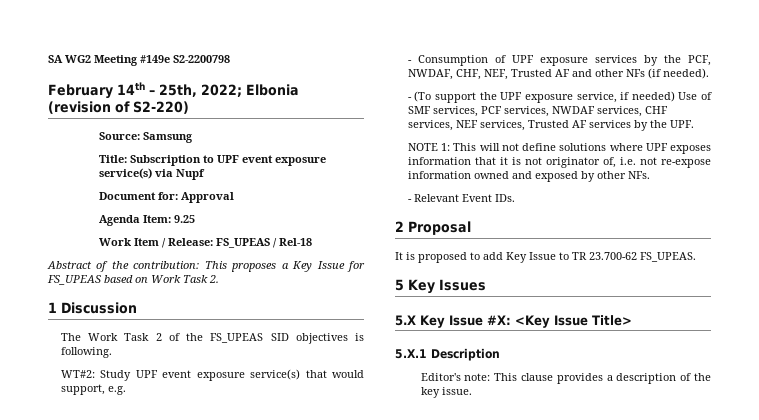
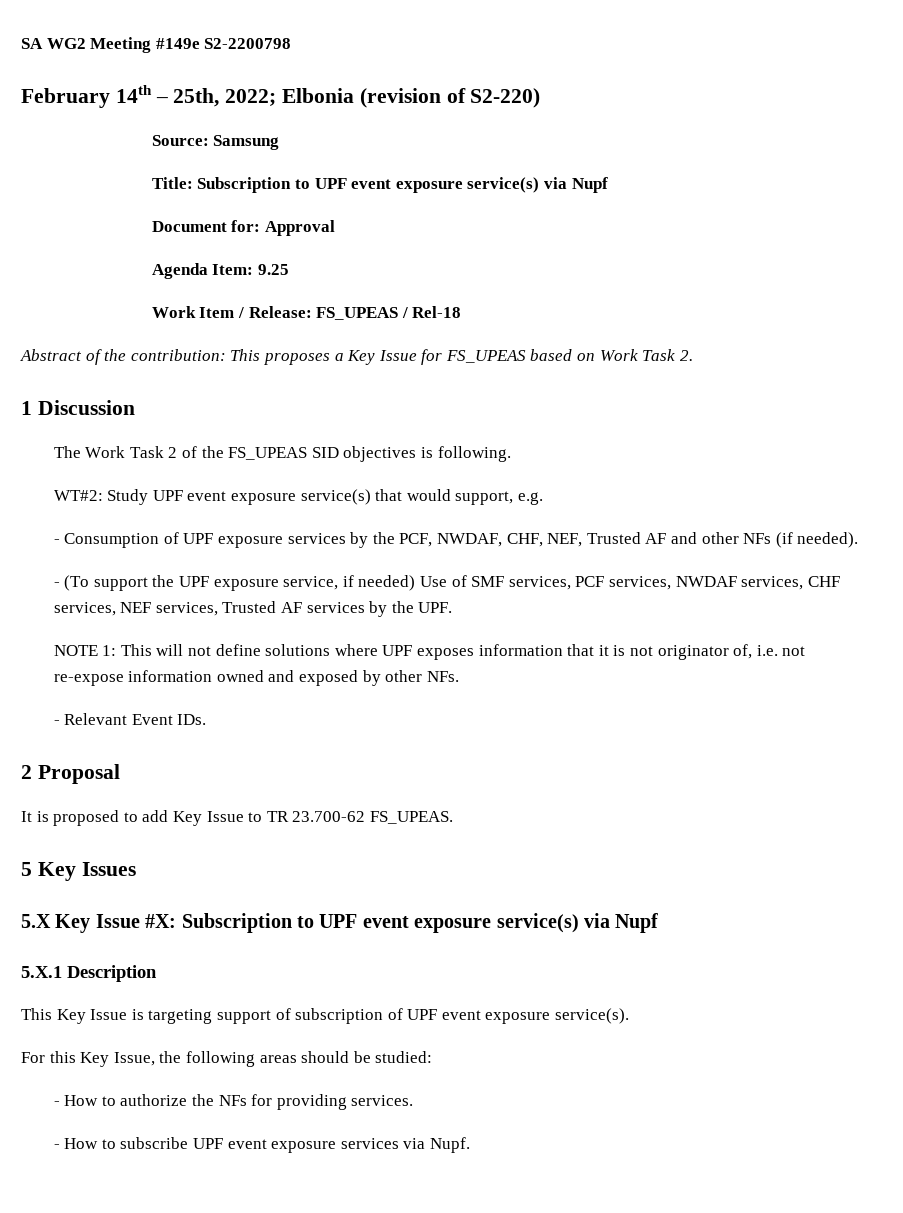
[515,315,632,328] [395,348,500,361] [420,373,711,384] [420,387,472,398] <Key Issue Title> // 5.X.1 Description // Editor's note: This clause provides a description of the key issue. -> [181,913,659,933] [21,965,157,982] [21,1008,630,1024] [21,1051,433,1067] [53,1094,414,1110] [53,1137,471,1153] Subscription to UPF event exposure service(s) via Nupf // 5.X.1 Description // This Key Issue is targeting support of subscription of UPF event exposure service(s). // For this Key Issue, the following areas should be studied: // - How to authorize the NFs for providing services. // - How to subscribe UPF event exposure services via Nupf.

